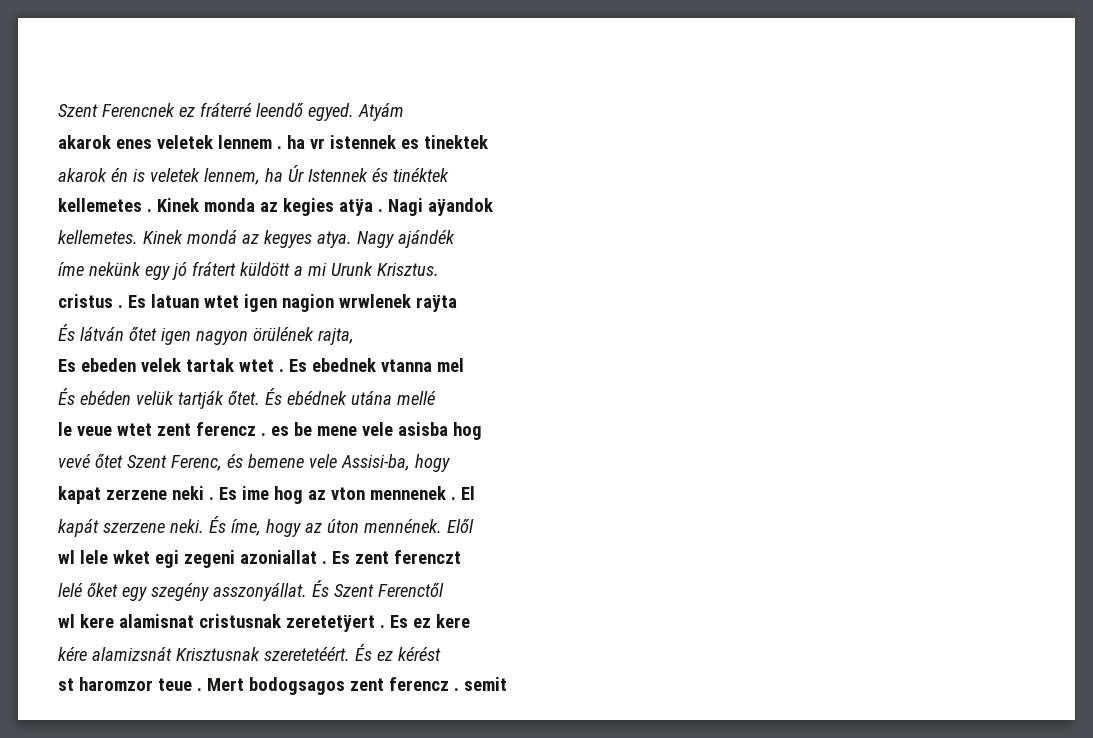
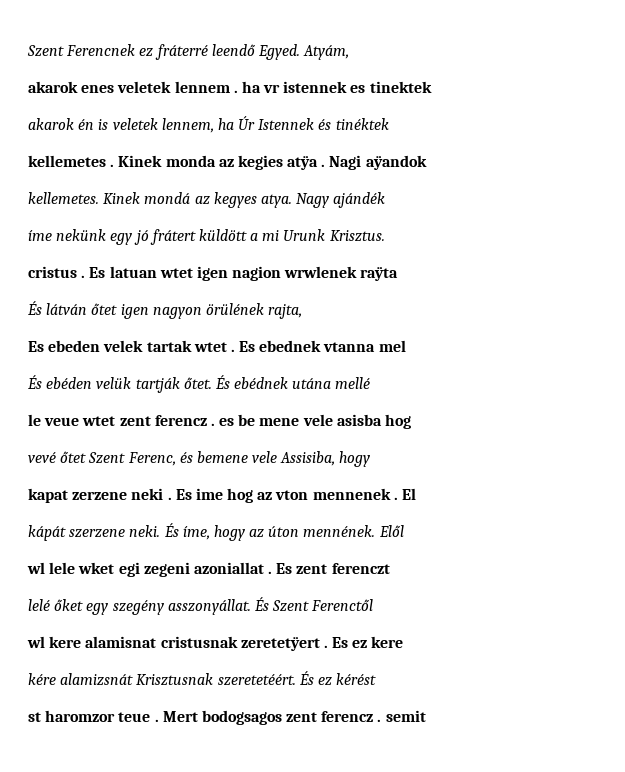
[307,103,404,121] egyed. Atyám -> [257,44,350,60] Egyed. Atyám,
[340,454,410,471] Assisi-ba, -> [280,451,336,466] Assisiba,
[58,519,99,537] kapát -> [28,525,66,541] kápát

